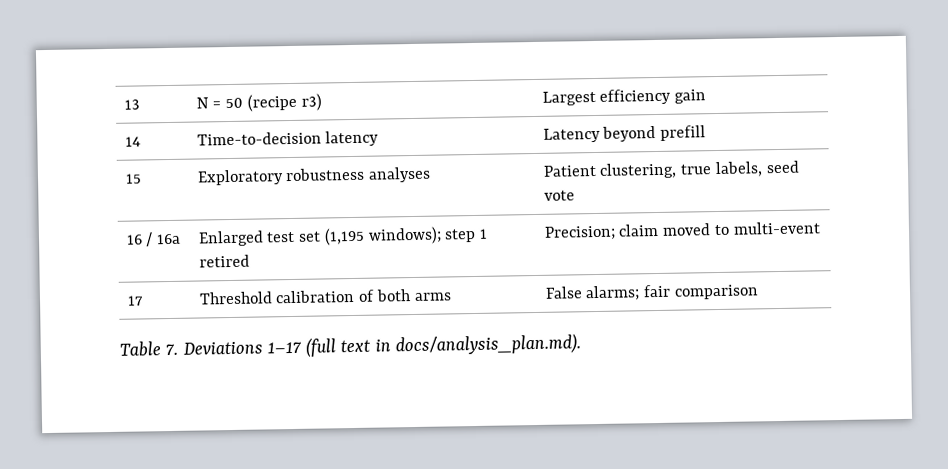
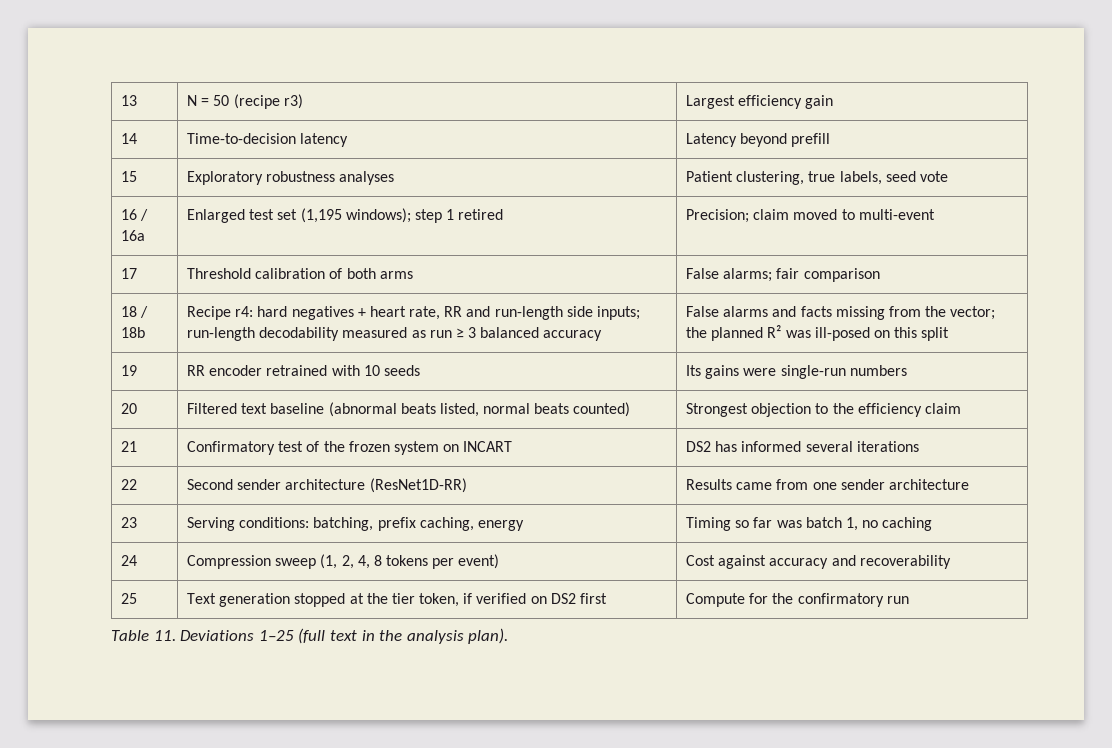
[119,333,581,358] // Table 7. Deviations 1–17 (full text in docs/analysis_plan.md). -> [120,306,149,318] [120,327,145,338] [186,306,641,320] [186,327,603,341] [685,306,996,320] [685,325,950,341] [120,365,137,376] [186,365,420,376] [685,365,907,379] [120,403,137,414] [186,402,631,417] [685,403,961,417] [120,441,137,452] [186,441,513,455] [685,441,919,452] [120,479,137,490] [186,478,467,493] [685,479,969,490] [120,517,137,528] [186,517,524,531] [685,517,933,531] [120,555,137,566] [186,554,500,569] [685,555,951,569] [120,593,137,604] [186,593,608,607] [685,593,909,607] [111,628,509,644] // 18 / 18b | Recipe r4: hard negatives + heart rate, RR and run-length side inputs; run-length decodability measured as run ≥ 3 balanced accuracy | False alarms and facts missing from the vector; the planned R² was ill-posed on this split // 19 | RR encoder retrained with 10 seeds | Its gains were single-run numbers // 20 | Filtered text baseline (abnormal beats listed, normal beats counted) | Strongest objection to the efficiency claim // 21 | Confirmatory test of the frozen system on INCART | DS2 has informed several iterations // 22 | Second sender architecture (ResNet1D-RR) | Results came from one sender architecture // 23 | Serving conditions: batching, prefix caching, energy | Timing so far was batch 1, no caching // 24 | Compression sweep (1, 2, 4, 8 tokens per event) | Cost against accuracy and recoverability // 25 | Text generation stopped at the tier token, if verified on DS2 first | Compute for the confirmatory run // Table 11. Deviations 1–25 (full text in the analysis plan).

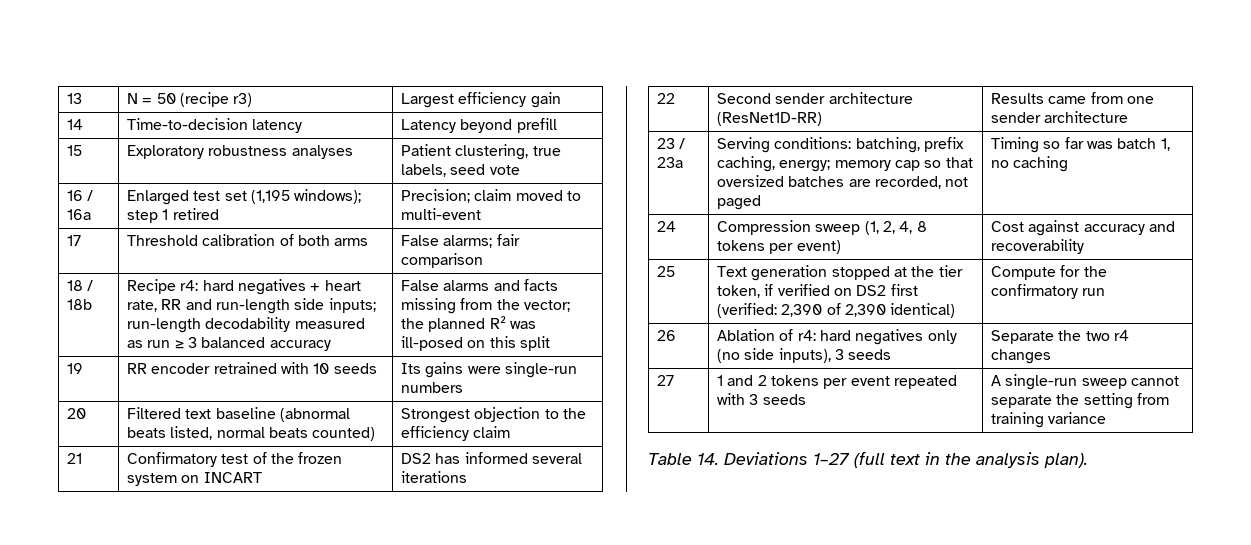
(137, 522) none -> [679,138,686,149] [657,157,684,168] / 23a
[477,520,524,531] energy -> [779,157,973,172] [717,175,969,189] [717,195,762,210] energy; memory cap so that oversized batches are recorded, not paged
(608, 598) none -> [717,303,956,318] (verified: 2,390 of 2,390 identical)
[111,630,294,641] // Table 11. Deviations 1–25 -> [657,330,677,341] [717,329,957,345] [717,348,892,363] [991,330,1130,344] [991,349,1052,364] [657,375,675,386] [717,375,958,389] [717,393,806,405] [991,374,1180,390] [991,393,1170,409] [991,412,1107,428] [648,452,850,465] // 26 | Ablation of r4: hard negatives only (no side inputs), 3 seeds | Separate the two r4 changes // 27 | 1 and 2 tokens per event repeated with 3 seeds | A single-run sweep cannot separate the setting from training variance // Table 14. Deviations 1–27

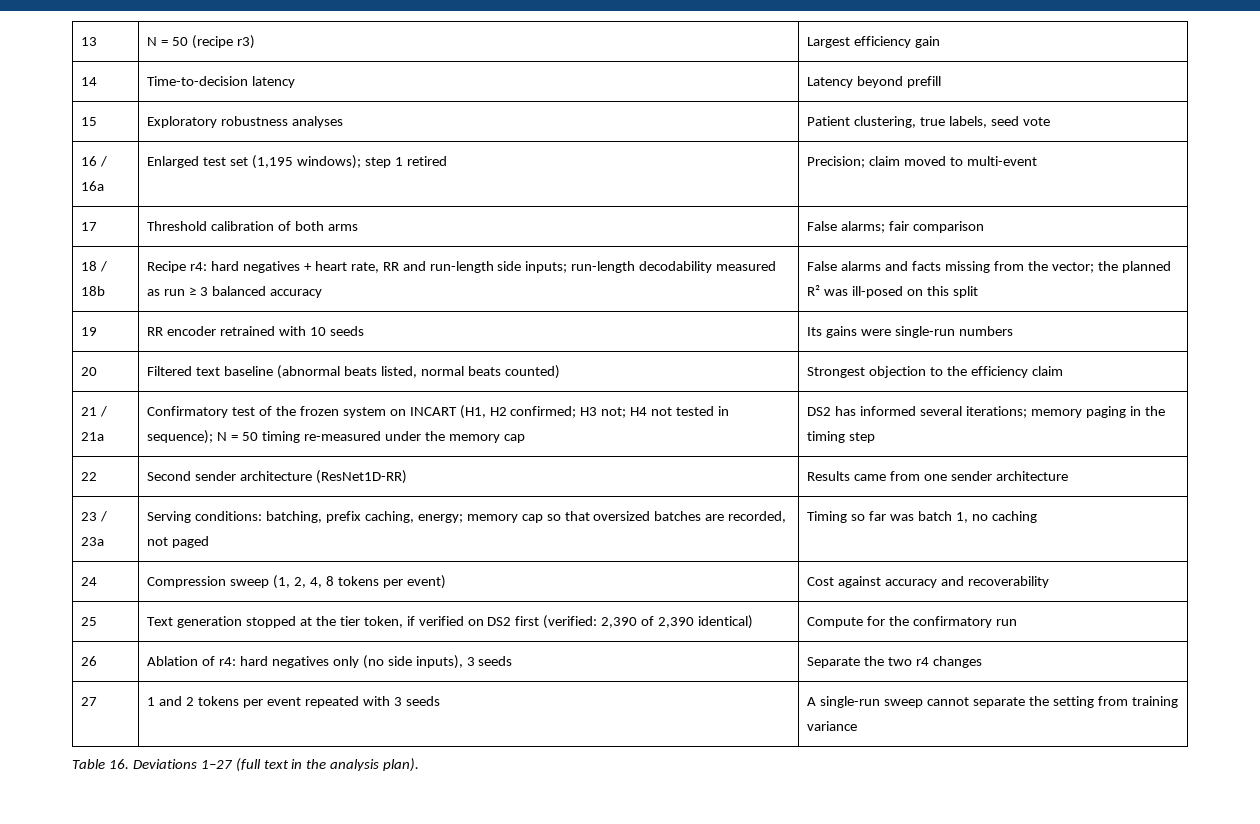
(83, 458) none -> [100,406,108,417] [81,432,105,441] / 21a
[401,452,583,464] [401,471,468,483] | DS2 has informed several iterations -> [459,405,729,419] [147,430,525,444] [807,406,1165,418] [807,431,876,443] (H1, H2 confirmed; H3 not; H4 not tested in sequence); N = 50 timing re-measured under the memory cap | DS2 has informed several iterations; memory paging in the timing step
[697,453,719,465] 14. -> [108,759,129,769] 16.

